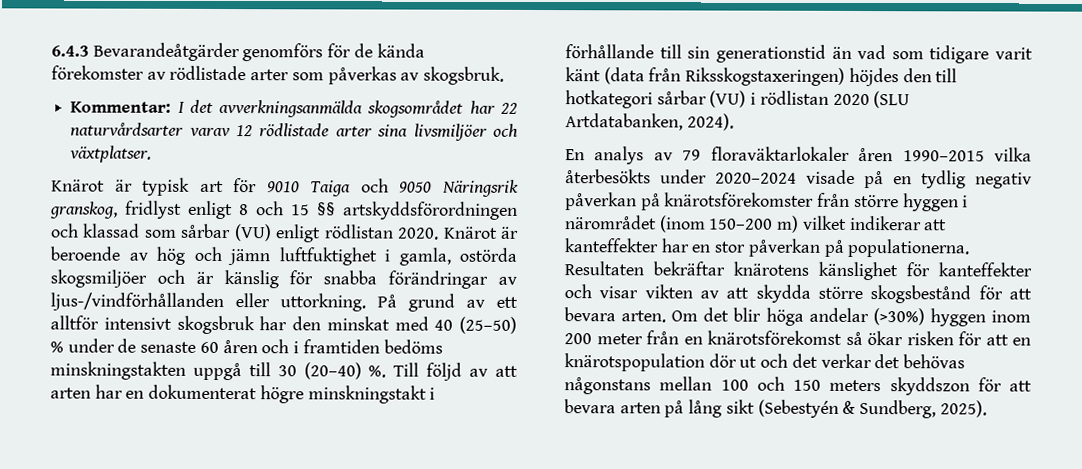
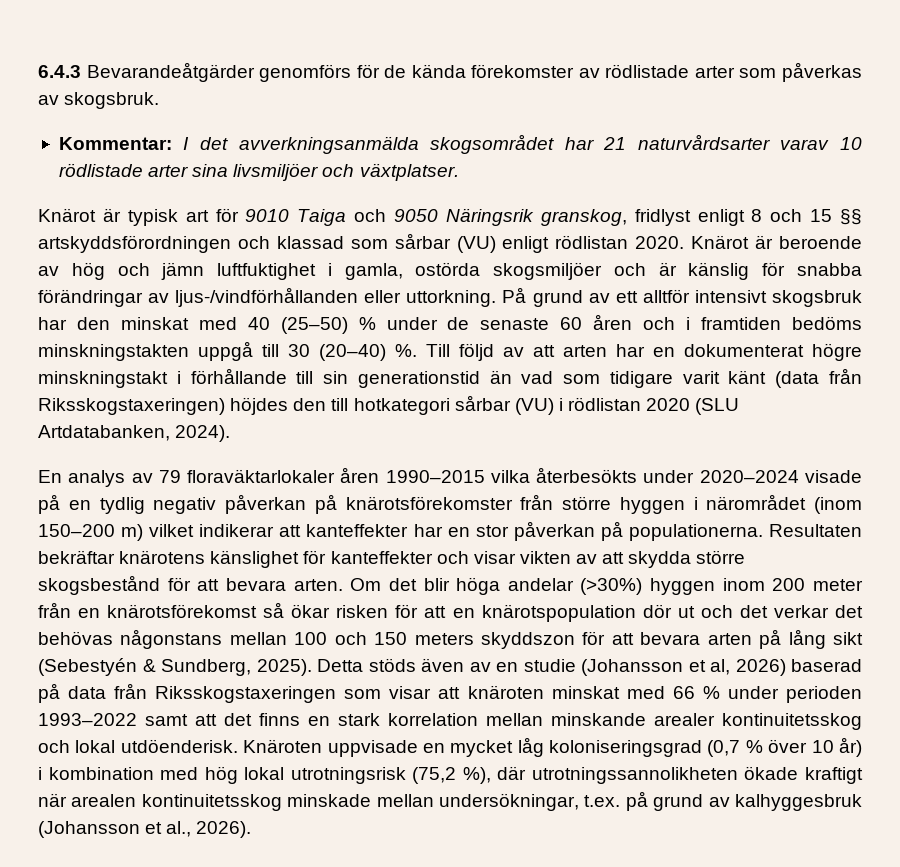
[500,102,518,114] 22 -> [603,137,627,150] 21
[236,125,254,137] 12 -> [840,137,863,150] 10
(987, 409) none -> [317,658,862,676] [38,683,863,703] [38,713,862,730] [38,737,862,757] [38,766,863,784] [38,791,862,811] [38,821,252,838] Detta stöds även av en studie (Johansson et al, 2026) baserad på data från Riksskogstaxeringen som visar att knäroten minskat med 66 % under perioden 1993–2022 samt att det finns en stark korrelation mellan minskande arealer kontinuitetsskog och lokal utdöenderisk. Knäroten uppvisade en mycket låg koloniseringsgrad (0,7 % över 10 år) i kombination med hög lokal utrotningsrisk (75,2 %), där utrotningssannolikheten ökade kraftigt när arealen kontinuitetsskog minskade mellan undersökningar, t.ex. på grund av kalhyggesbruk (Johansson et al., 2026).

